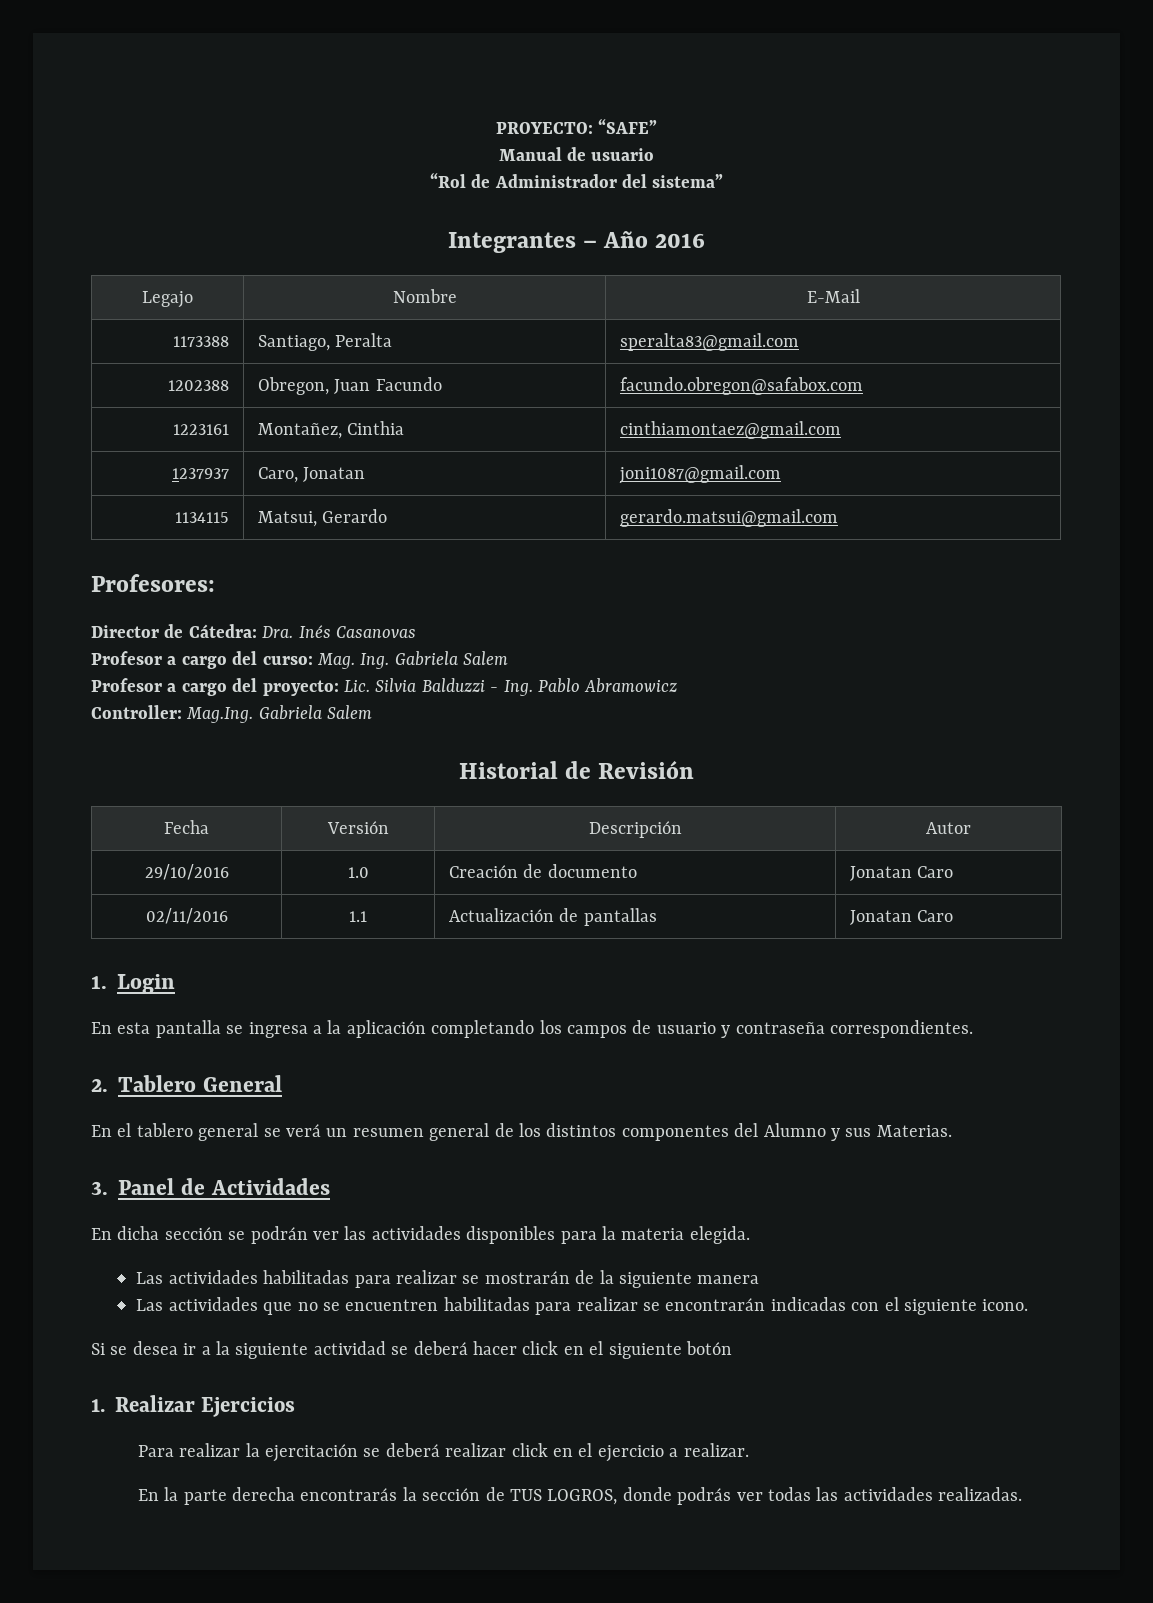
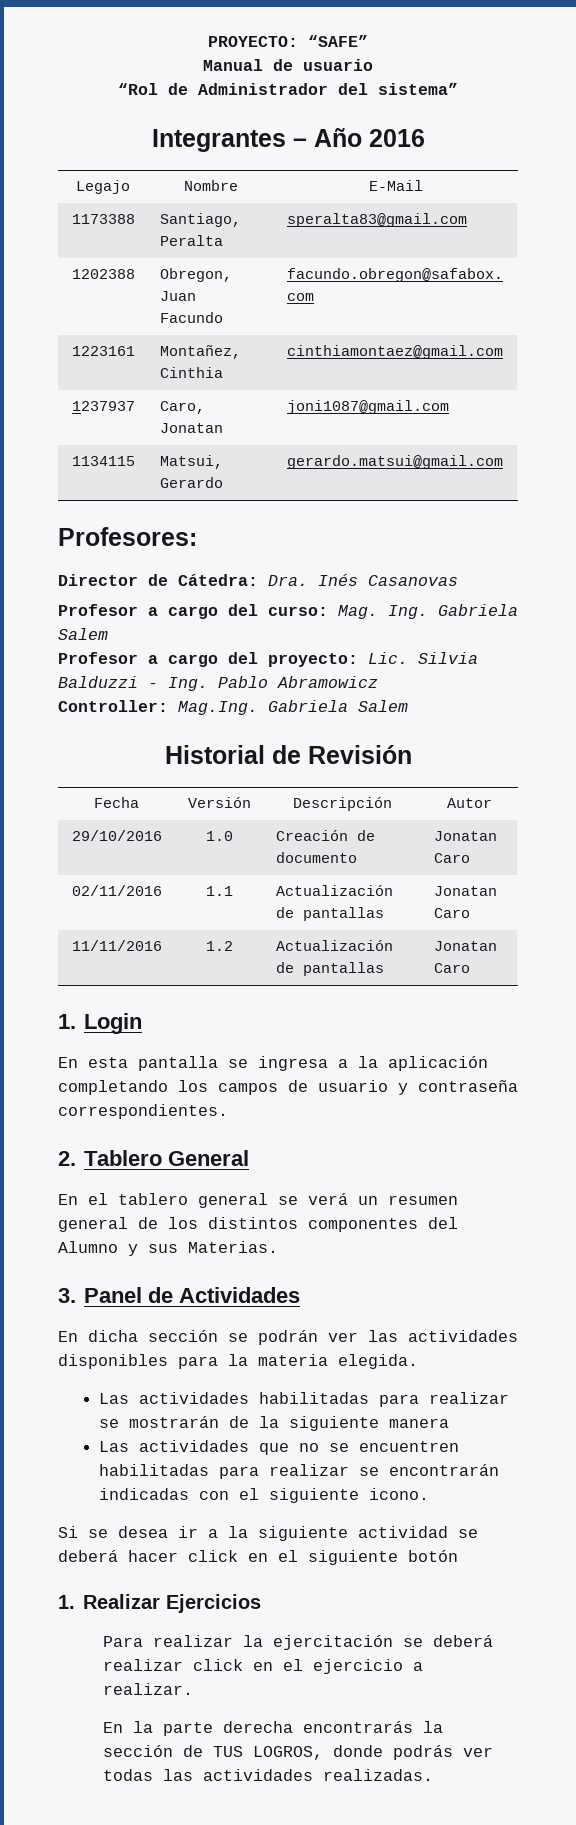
(954, 916) none -> [71,940,162,951] [205,941,233,951] [275,940,393,951] [275,962,384,976] [433,941,497,951] [433,963,470,973] // 11/11/2016 | 1.2 | Actualización de pantallas | Jonatan Caro

